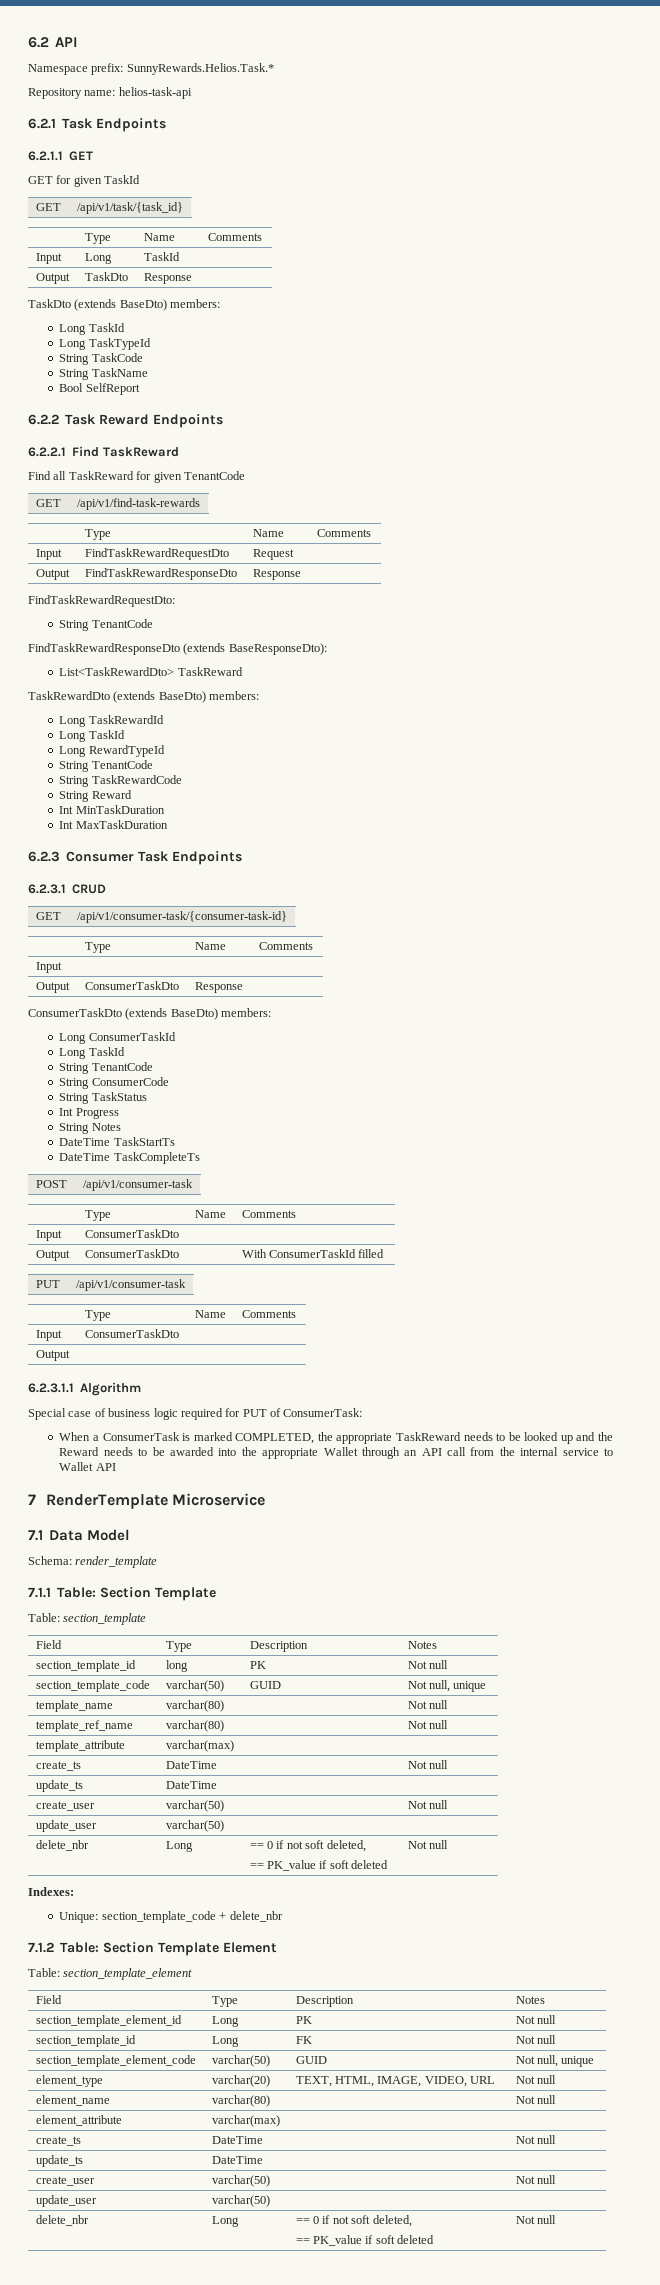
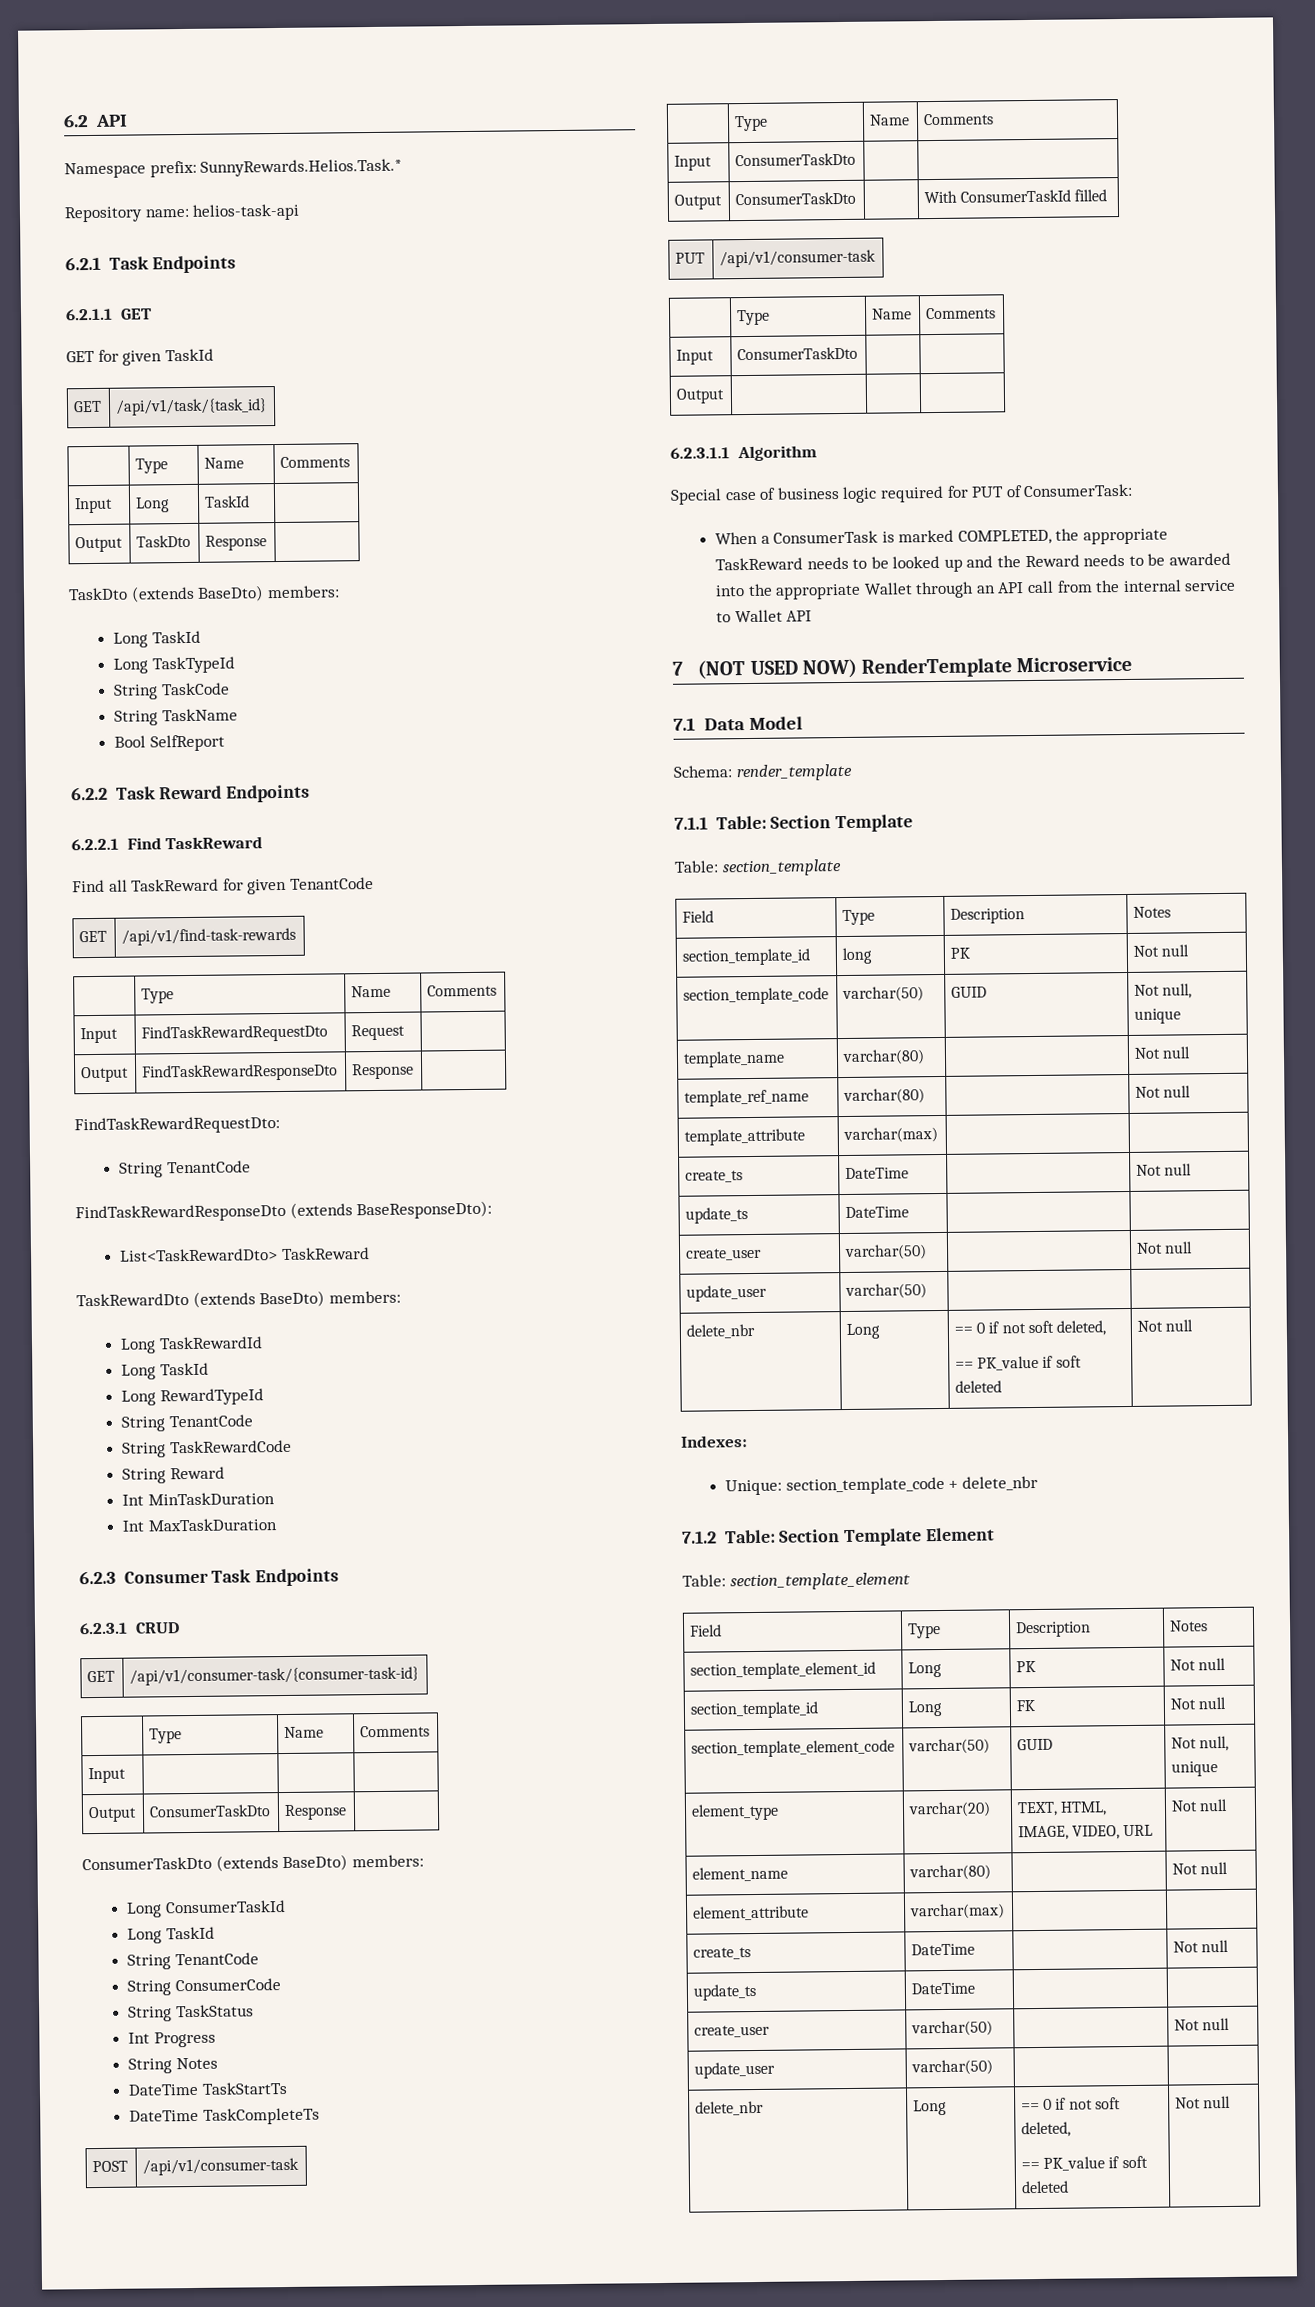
(36, 1499) none -> [697,658,857,680] (NOT USED NOW)

